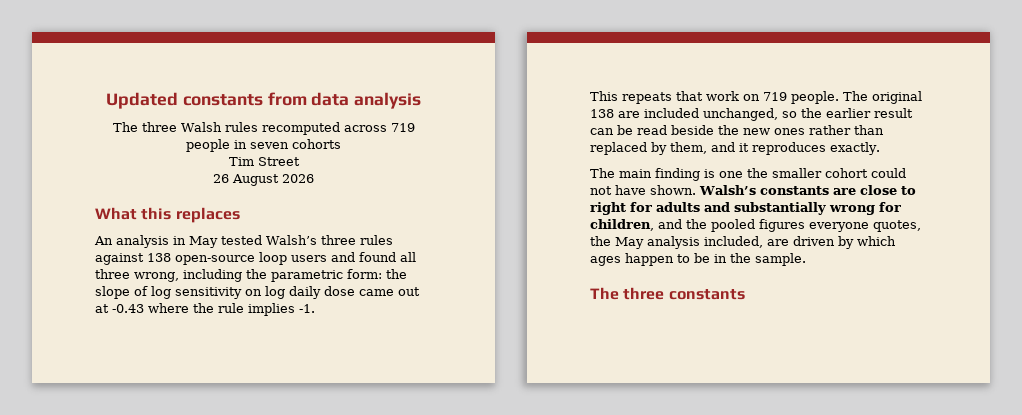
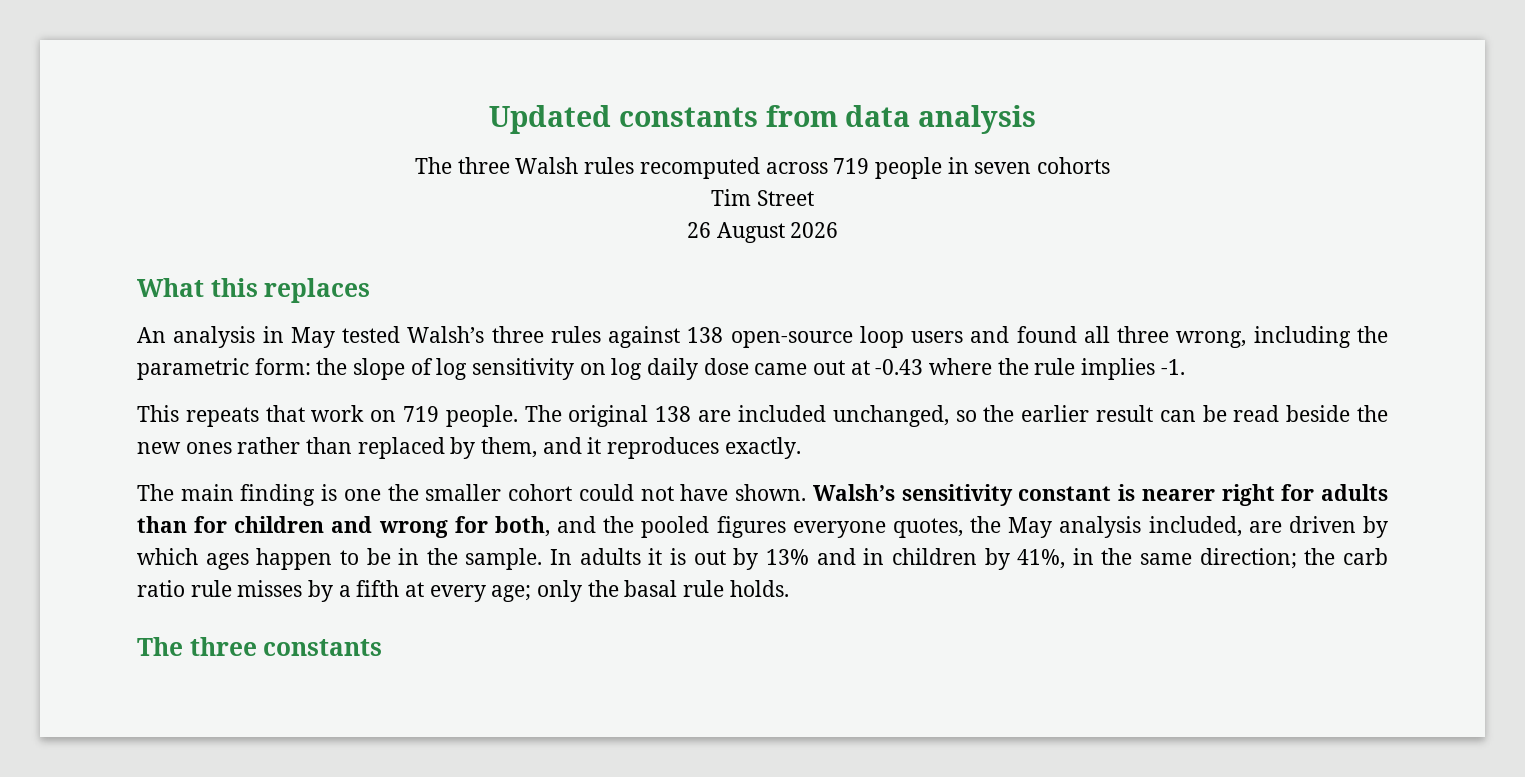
[759,185,916,195] [590,202,826,215] constants are close to right for adults and substantially -> [901,484,1388,506] [137,516,373,533] sensitivity constant is nearer right for adults than for children and
[590,219,654,231] children, -> [494,516,550,537] both,
(806, 259) none -> [550,548,1388,570] [137,580,789,602] In adults it is out by 13% and in children by 41%, in the same direction; the carb ratio rule misses by a fifth at every age; only the basal rule holds.

